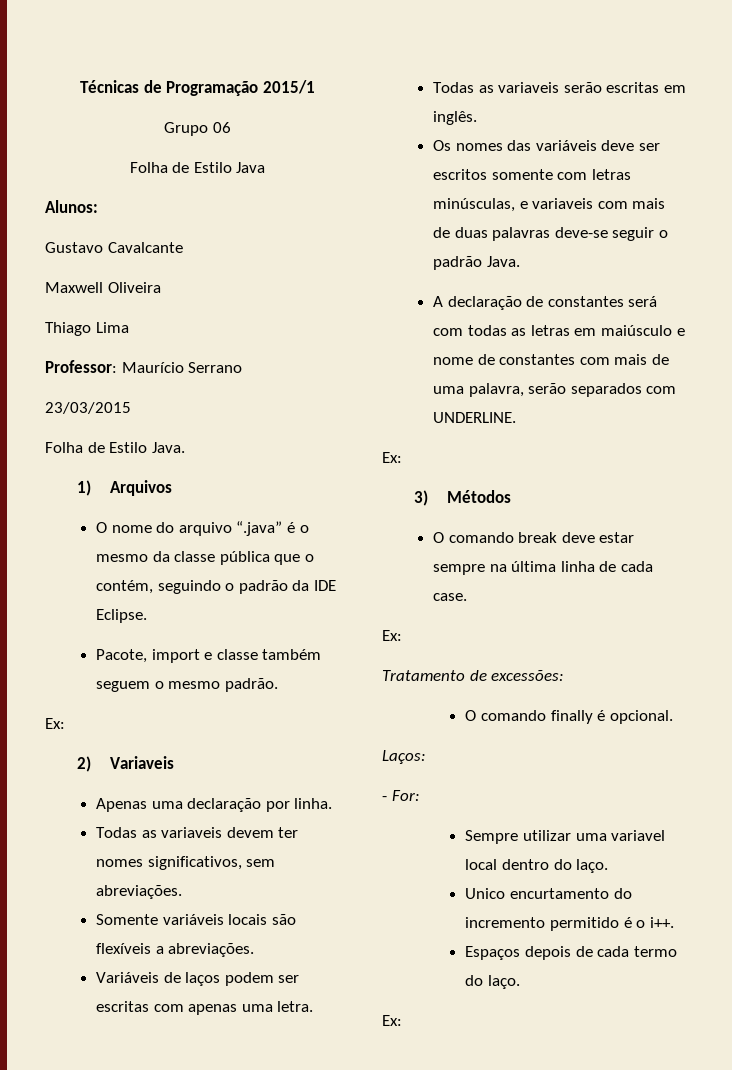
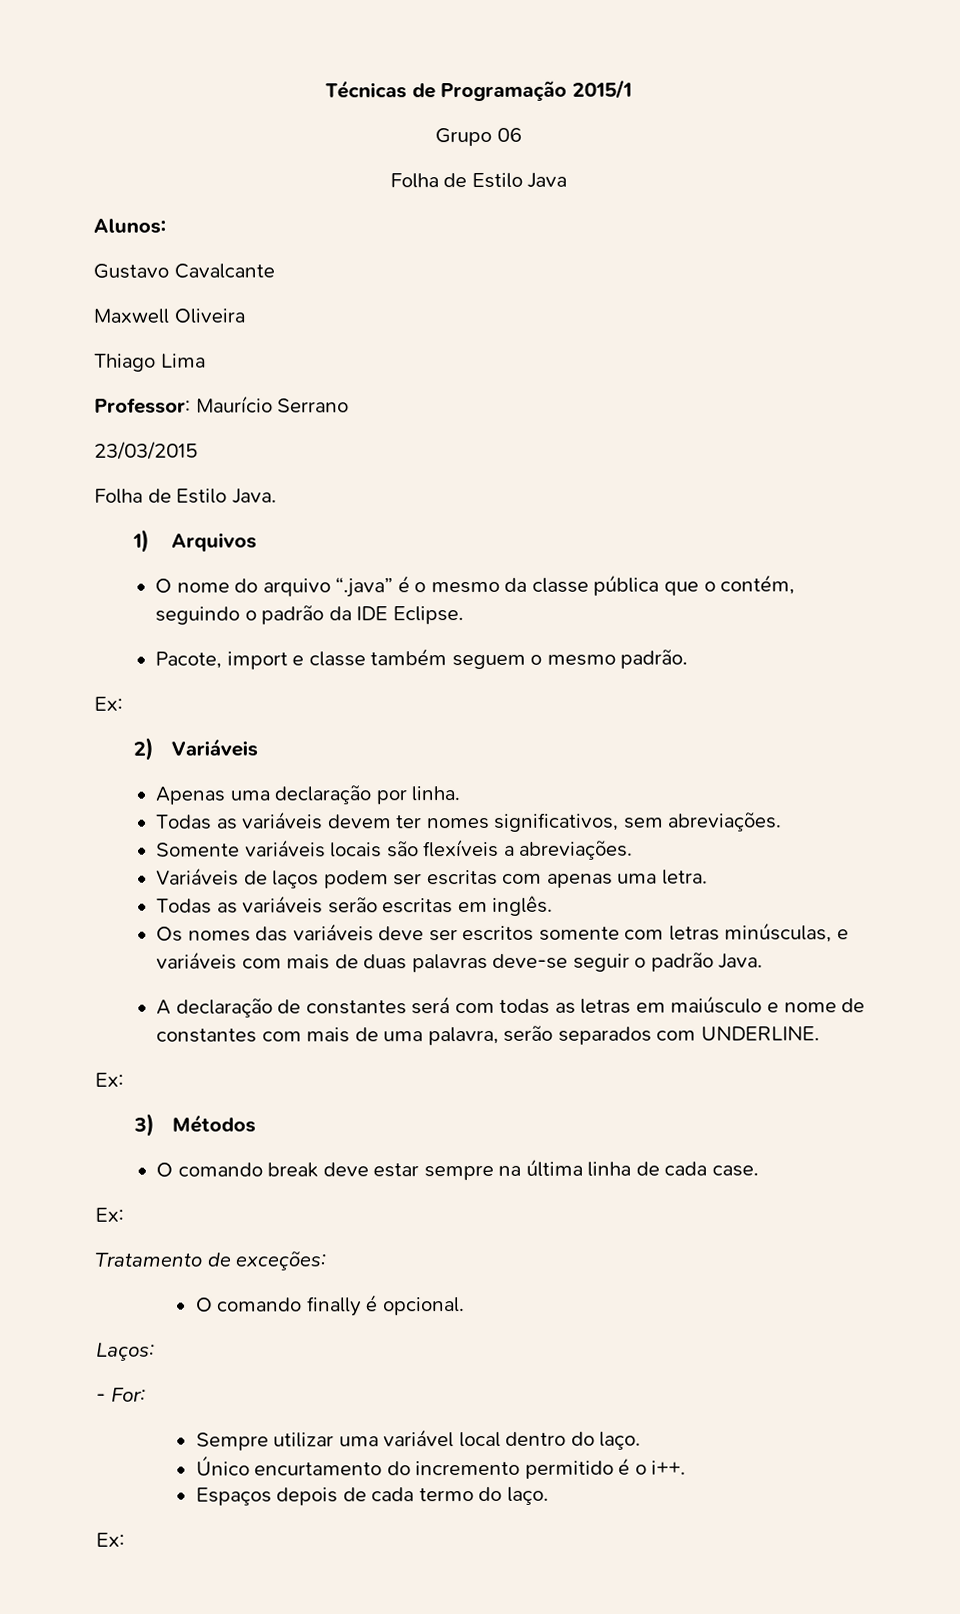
[109,756,174,769] Variaveis -> [171,738,259,757] Variáveis
[161,827,223,838] variaveis -> [242,811,324,830] variáveis
[498,82,560,93] variaveis -> [242,895,324,914] variáveis
[532,198,594,209] variaveis -> [156,951,238,970] variáveis
[491,670,565,681] excessões: -> [235,1251,327,1271] exceções:
[611,830,666,841] variavel -> [383,1429,455,1448] variável
[465,888,506,899] Unico -> [195,1455,250,1476] Único

